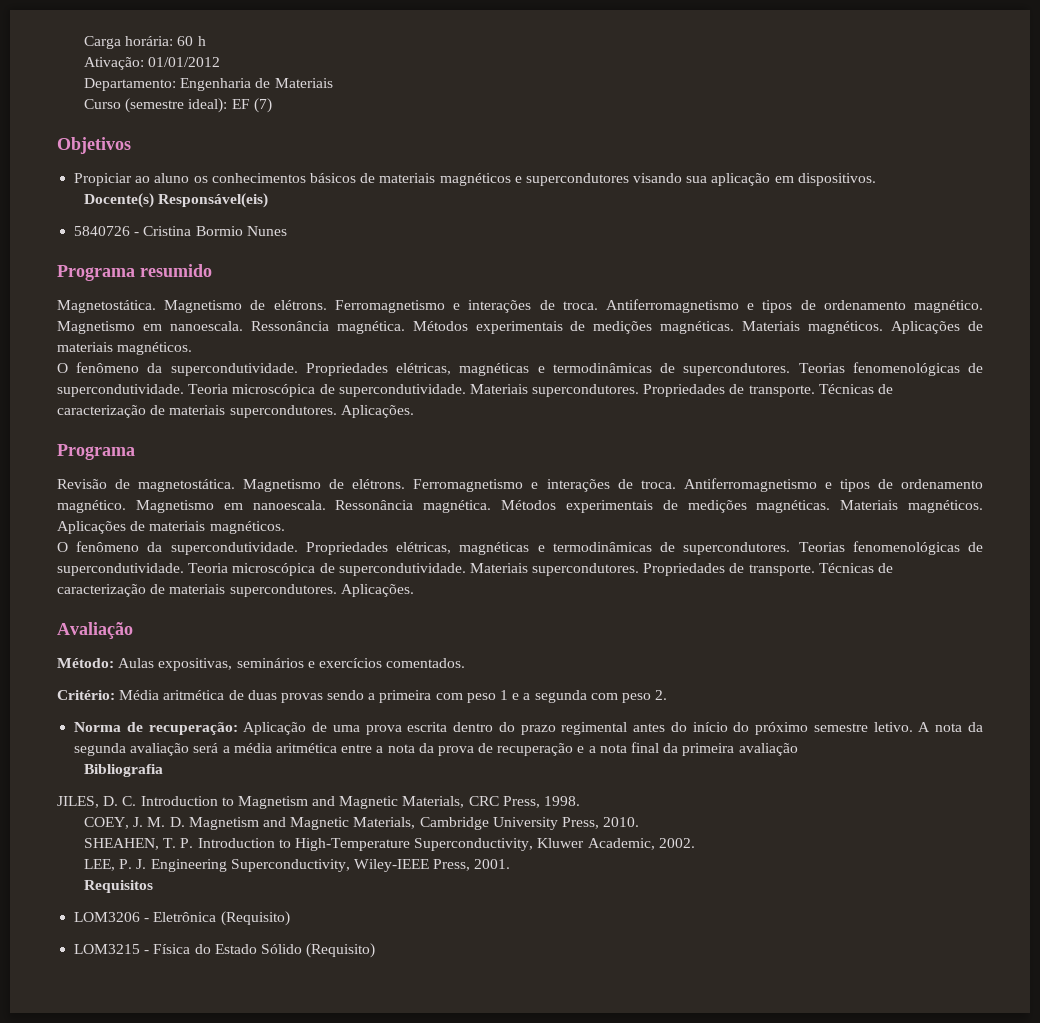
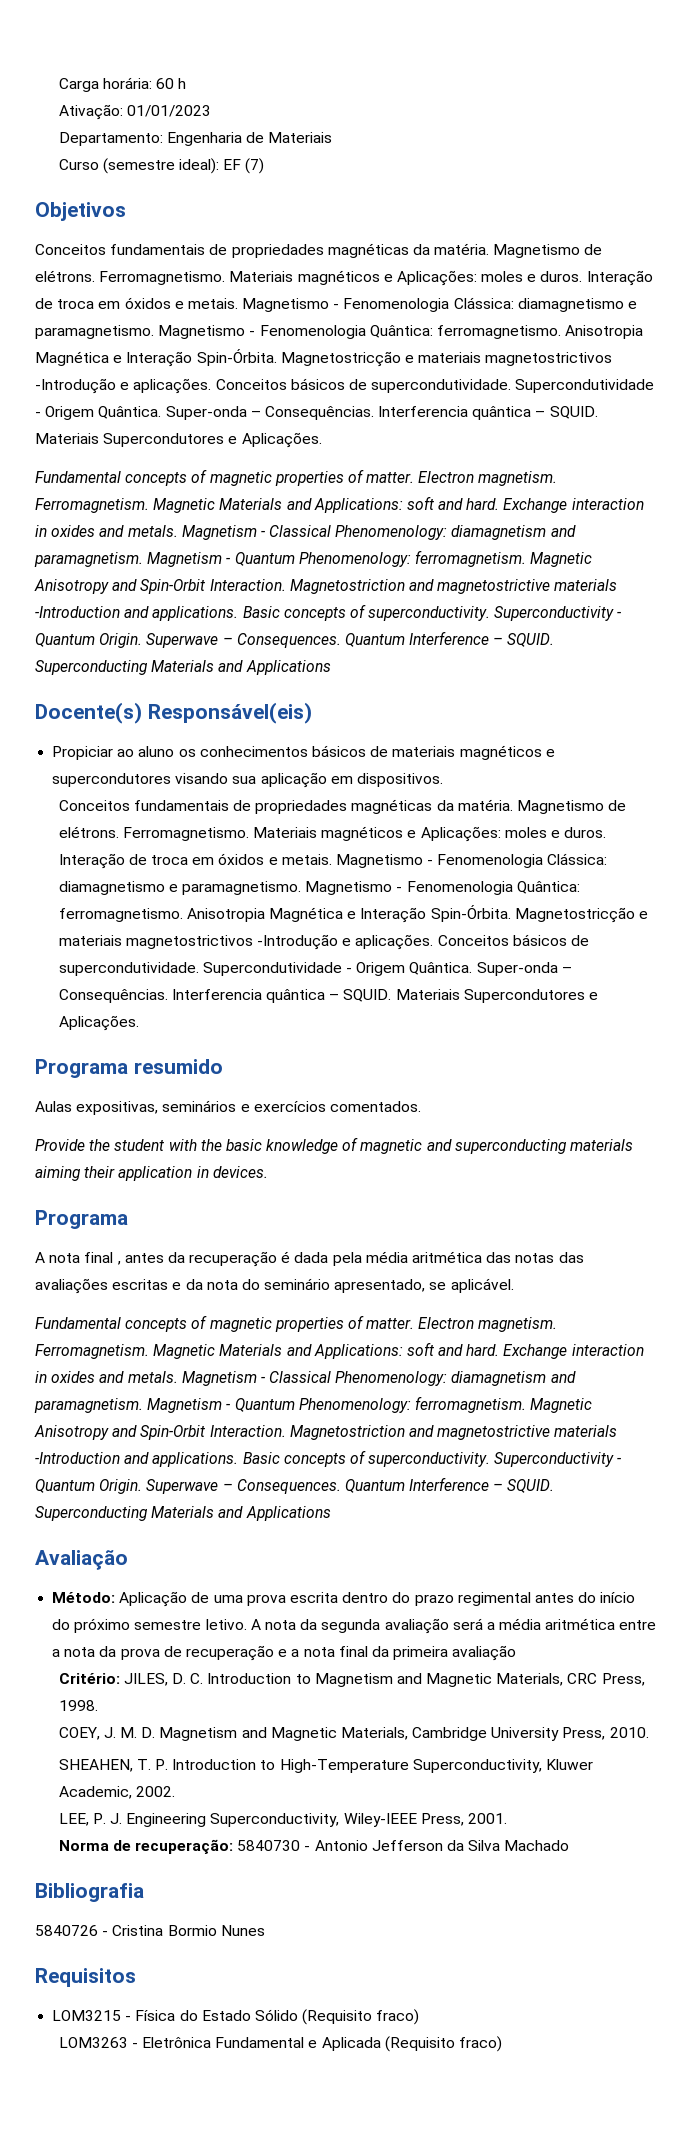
[148,57,221,67] 01/01/2012 -> [126,105,211,117] 01/01/2023
(131, 145) none -> [35,243,603,258] [35,270,653,286] [35,297,638,312] [35,325,644,339] [35,349,613,367] [35,378,655,394] [35,406,598,420] [35,432,322,448] [35,469,558,486] [35,496,644,513] [35,525,576,540] [34,550,593,567] [34,579,618,594] [35,604,622,621] [35,631,555,648] [35,660,331,675] [35,702,312,724] // Conceitos fundamentais de propriedades magnéticas da matéria. Magnetismo de elétrons. Ferromagnetismo. Materiais magnéticos e Aplicações: moles e duros. Interação de troca em óxidos e metais. Magnetismo - Fenomenologia Clássica: diamagnetismo e paramagnetismo. Magnetismo - Fenomenologia Quântica: ferromagnetismo. Anisotropia Magnética e Interação Spin-Órbita. Magnetostricção e materiais magnetostrictivos -Introdução e aplicações. Conceitos básicos de supercondutividade. Supercondutividade - Origem Quântica. Super-onda – Consequências. Interferencia quântica – SQUID. Materiais Supercondutores e Aplicações. // Fundamental concepts of magnetic properties of matter. Electron magnetism. Ferromagnetism. Magnetic Materials and Applications: soft and hard. Exchange interaction in oxides and metals. Magnetism - Classical Phenomenology: diamagnetism and paramagnetism. Magnetism - Quantum Phenomenology: ferromagnetism. Magnetic Anisotropy and Spin-Orbit Interaction. Magnetostriction and magnetostrictive materials -Introduction and applications. Basic concepts of superconductivity. Superconductivity - Quantum Origin. Superwave – Consequences. Quantum Interference – SQUID. Superconducting Materials and Applications // Docente(s) Responsável(eis)
[84,193,269,208] [74,226,287,236] [57,264,212,281] [57,299,983,313] [57,321,983,334] [57,342,193,355] [57,362,984,376] [57,384,894,397] [57,405,414,418] [57,444,135,460] [57,478,984,492] [57,500,984,513] [57,521,285,534] [57,541,984,555] [57,563,894,576] [57,584,414,597] [57,622,133,639] [57,658,114,668] Docente(s) Responsável(eis) // 5840726 - Cristina Bormio Nunes // Programa resumido // Magnetostática. Magnetismo de elétrons. Ferromagnetismo e interações de troca. Antiferromagnetismo e tipos de ordenamento magnético. Magnetismo em nanoescala. Ressonância magnética. Métodos experimentais de medições magnéticas. Materiais magnéticos. Aplicações de materiais magnéticos. // O fenômeno da supercondutividade. Propriedades elétricas, magnéticas e termodinâmicas de supercondutores. Teorias fenomenológicas de supercondutividade. Teoria microscópica de supercondutividade. Materiais supercondutores. Propriedades de transporte. Técnicas de caracterização de materiais supercondutores. Aplicações. // Programa // Revisão de magnetostática. Magnetismo de elétrons. Ferromagnetismo e interações de troca. Antiferromagnetismo e tipos de ordenamento magnético. Magnetismo em nanoescala. Ressonância magnética. Métodos experimentais de medições magnéticas. Materiais magnéticos. Aplicações de materiais magnéticos. // O fenômeno da supercondutividade. Propriedades elétricas, magnéticas e termodinâmicas de supercondutores. Teorias fenomenológicas de supercondutividade. Teoria microscópica de supercondutividade. Materiais supercondutores. Propriedades de transporte. Técnicas de caracterização de materiais supercondutores. Aplicações. // Avaliação // Método: -> [58,799,627,814] [58,826,607,842] [58,853,608,869] [58,881,580,895] [58,905,648,923] [58,934,589,950] [58,962,572,976] [58,989,598,1003] [58,1015,139,1031] [35,1059,223,1078] Conceitos fundamentais de propriedades magnéticas da matéria. Magnetismo de elétrons. Ferromagnetismo. Materiais magnéticos e Aplicações: moles e duros. Interação de troca em óxidos e metais. Magnetismo - Fenomenologia Clássica: diamagnetismo e paramagnetismo. Magnetismo - Fenomenologia Quântica: ferromagnetismo. Anisotropia Magnética e Interação Spin-Órbita. Magnetostricção e materiais magnetostrictivos -Introdução e aplicações. Conceitos básicos de supercondutividade. Supercondutividade - Origem Quântica. Super-onda – Consequências. Interferencia quântica – SQUID. Materiais Supercondutores e Aplicações. // Programa resumido //
[57,690,668,703] [74,722,238,735] Critério: Média aritmética de duas provas sendo a primeira com peso 1 e a segunda com peso 2. // Norma de recuperação: -> [35,1137,634,1154] [35,1166,268,1181] [35,1210,128,1229] [35,1251,584,1267] [35,1278,514,1294] [35,1315,558,1332] [35,1342,644,1359] [35,1371,576,1386] [34,1396,593,1413] [34,1425,618,1440] [35,1450,622,1467] [35,1477,555,1494] [35,1506,331,1521] [35,1550,128,1570] [52,1592,116,1603] Provide the student with the basic knowledge of magnetic and superconducting materials aiming their application in devices. // Programa // A nota final , antes da recuperação é dada pela média aritmética das notas das avaliações escritas e da nota do seminário apresentado, se aplicável. // Fundamental concepts of magnetic properties of matter. Electron magnetism. Ferromagnetism. Magnetic Materials and Applications: soft and hard. Exchange interaction in oxides and metals. Magnetism - Classical Phenomenology: diamagnetism and paramagnetism. Magnetism - Quantum Phenomenology: ferromagnetism. Magnetic Anisotropy and Spin-Orbit Interaction. Magnetostriction and magnetostrictive materials -Introduction and applications. Basic concepts of superconductivity. Superconductivity - Quantum Origin. Superwave – Consequences. Quantum Interference – SQUID. Superconducting Materials and Applications // Avaliação // Método:
[84,764,164,777] Bibliografia // -> [58,1673,120,1684] Critério:
[84,880,154,893] [74,911,290,926] Requisitos // LOM3206 - Eletrônica (Requisito) -> [58,1839,570,1854] [35,1883,144,1902] [35,1925,265,1936] [35,1968,136,1987] Norma de recuperação: 5840730 - Antonio Jefferson da Silva Machado // Bibliografia // 5840726 - Cristina Bormio Nunes // Requisitos
[306,943,376,958] (Requisito) -> [302,2009,420,2025] [58,2036,502,2052] (Requisito fraco) // LOM3263 - Eletrônica Fundamental e Aplicada (Requisito fraco)

